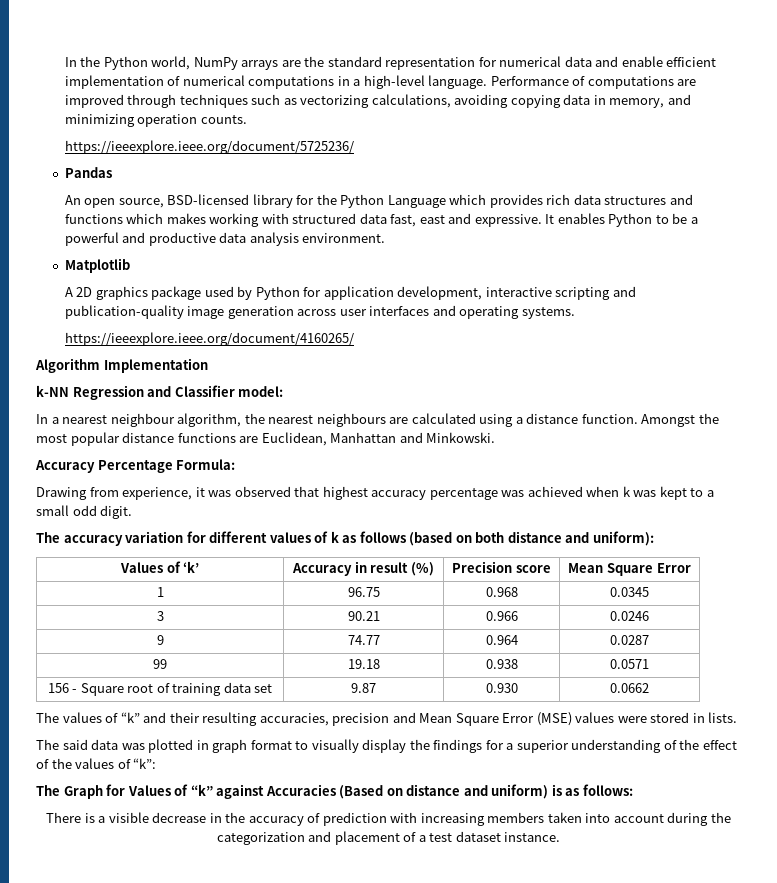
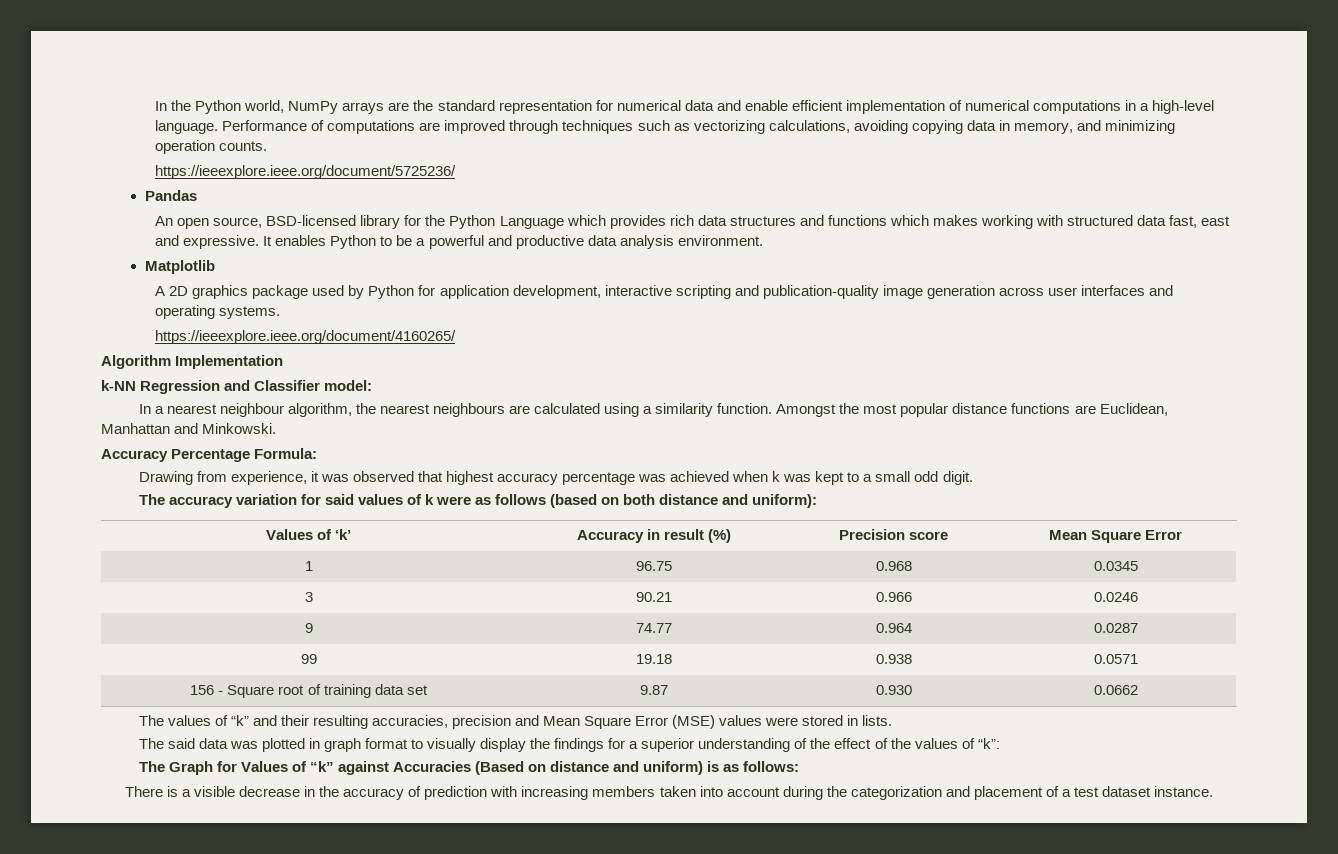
[526,413,579,424] distance -> [655,403,714,417] similarity
[209,531,268,543] different -> [324,494,354,505] said
(339, 537) none -> [435,496,471,505] were

